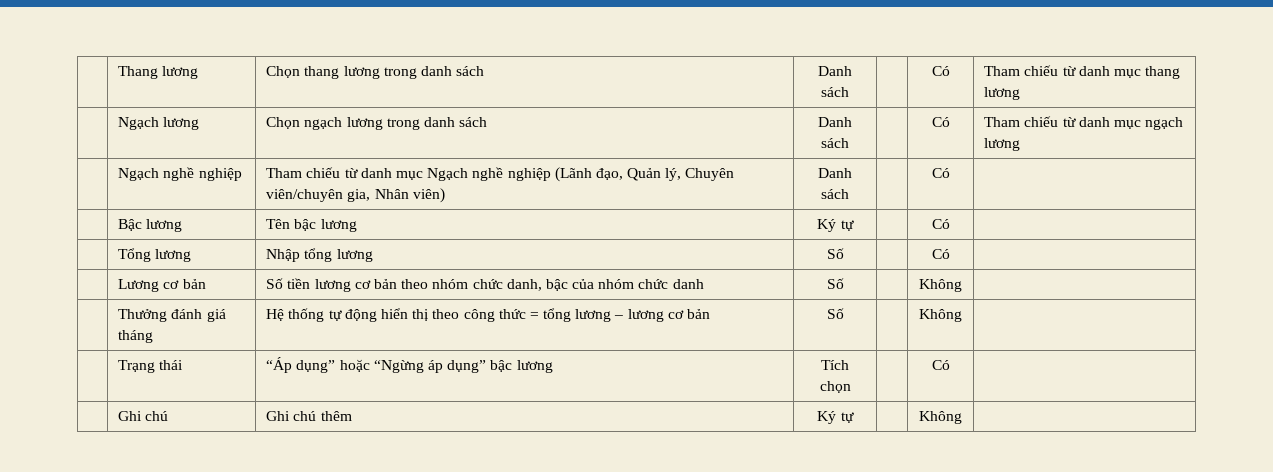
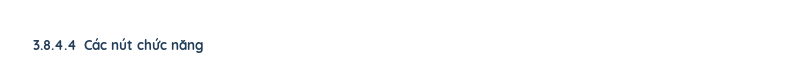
[118,66,199,79] [266,66,485,79] [818,66,852,76] [821,87,849,97] [931,66,950,76] [984,65,1181,79] [984,87,1021,100] [118,117,200,130] [266,117,488,130] [818,117,852,127] [821,138,849,148] [931,117,950,127] [984,116,1184,130] [984,138,1021,151] [118,167,242,181] [266,167,735,182] [266,188,445,203] [818,168,852,178] [821,189,849,199] [931,168,950,178] [118,219,183,232] [266,219,357,232] [817,219,854,232] [931,219,950,229] [118,248,192,262] [266,248,373,262] [826,248,844,259] [931,249,950,259] [118,279,206,292] [266,278,704,292] [826,278,844,289] [919,279,962,292] [118,309,226,322] [118,330,154,343] [266,308,711,322] [826,308,844,319] [919,309,962,322] [118,360,184,373] [266,357,553,373] [821,360,849,370] [819,381,851,393] [931,360,950,370] [118,411,169,421] [266,411,352,421] [817,411,854,424] [919,411,962,424] | Thang lương | Chọn thang lương trong danh sách | Danh sách | | Có | Tham chiếu từ danh mục thang lương // | Ngạch lương | Chọn ngạch lương trong danh sách | Danh sách | | Có | Tham chiếu từ danh mục ngạch lương // | Ngạch nghề nghiệp | Tham chiếu từ danh mục Ngạch nghề nghiệp (Lãnh đạo, Quản lý, Chuyên viên/chuyên gia, Nhân viên) | Danh sách | | Có | // | Bậc lương | Tên bậc lương | Ký tự | | Có | // | Tổng lương | Nhập tổng lương | Số | | Có | // | Lương cơ bản | Số tiền lương cơ bản theo nhóm chức danh, bậc của nhóm chức danh | Số | | Không | // | Thưởng đánh giá tháng | Hệ thống tự động hiển thị theo công thức = tổng lương – lương cơ bản | Số | | Không | // | Trạng thái | “Áp dụng” hoặc “Ngừng áp dụng” bậc lương | Tích chọn | | Có | // | Ghi chú | Ghi chú thêm | Ký tự | | Không | -> [33,38,205,53] 3.8.4.4 Các nút chức năng

